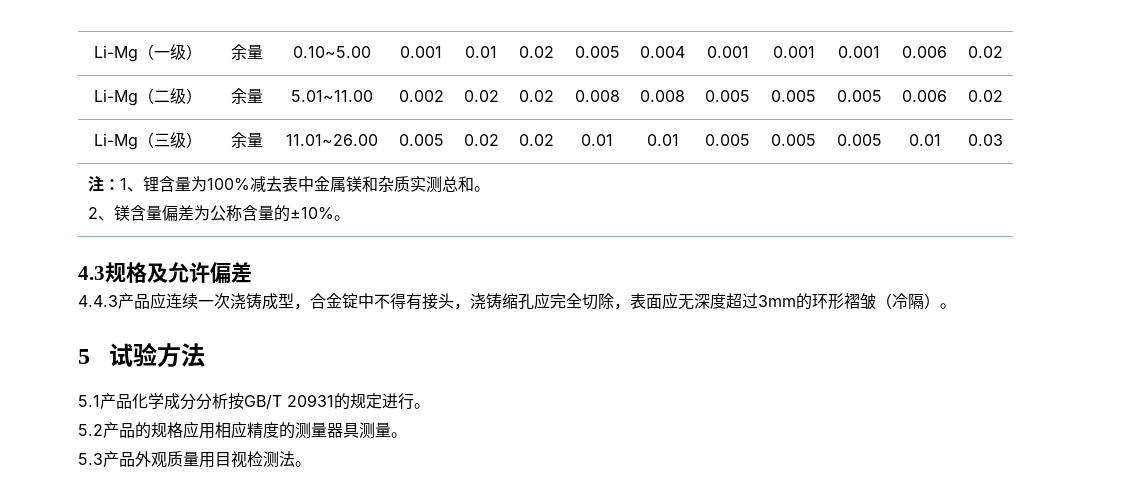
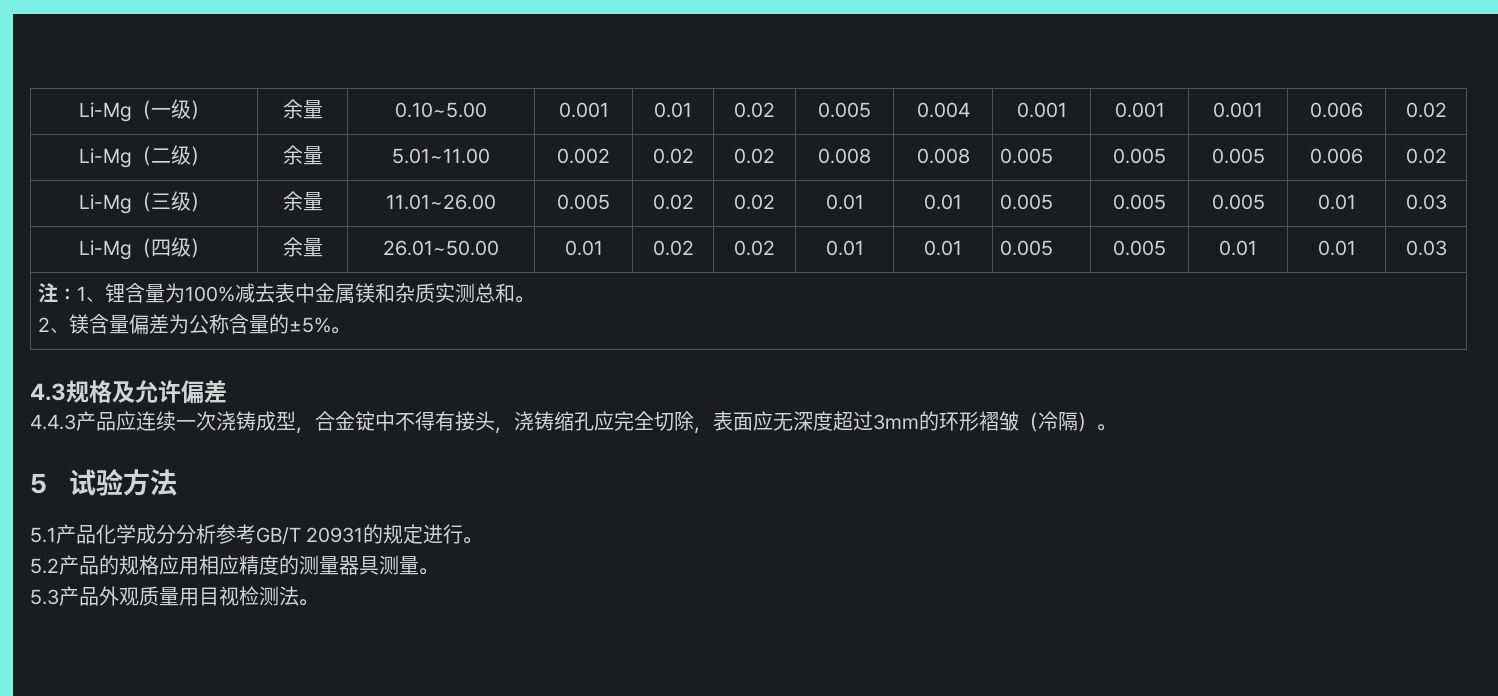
(1003, 140) none -> [78,237,210,260] [282,237,323,257] [383,240,499,256] [564,240,603,256] [652,240,694,256] [734,240,775,256] [825,240,864,256] [924,240,962,256] [1000,240,1054,256] [1113,240,1167,256] [1219,240,1258,256] [1317,240,1356,256] [1405,240,1447,256] // Li-Mg（四级） | 余量 | 26.01~50.00 | 0.01 | 0.02 | 0.02 | 0.01 | 0.01 | 0.005 | 0.005 | 0.01 | 0.01 | 0.03
[289,207,334,220] ±10% -> [289,317,332,333] ±5%
[228,393,244,410] 按 -> [216,524,256,544] 参考

